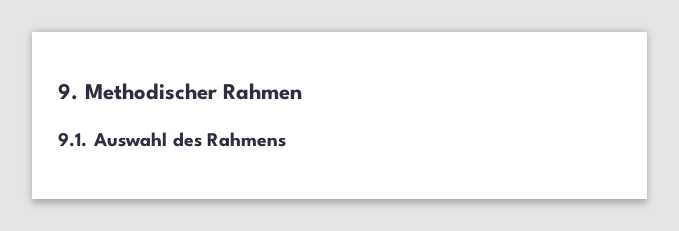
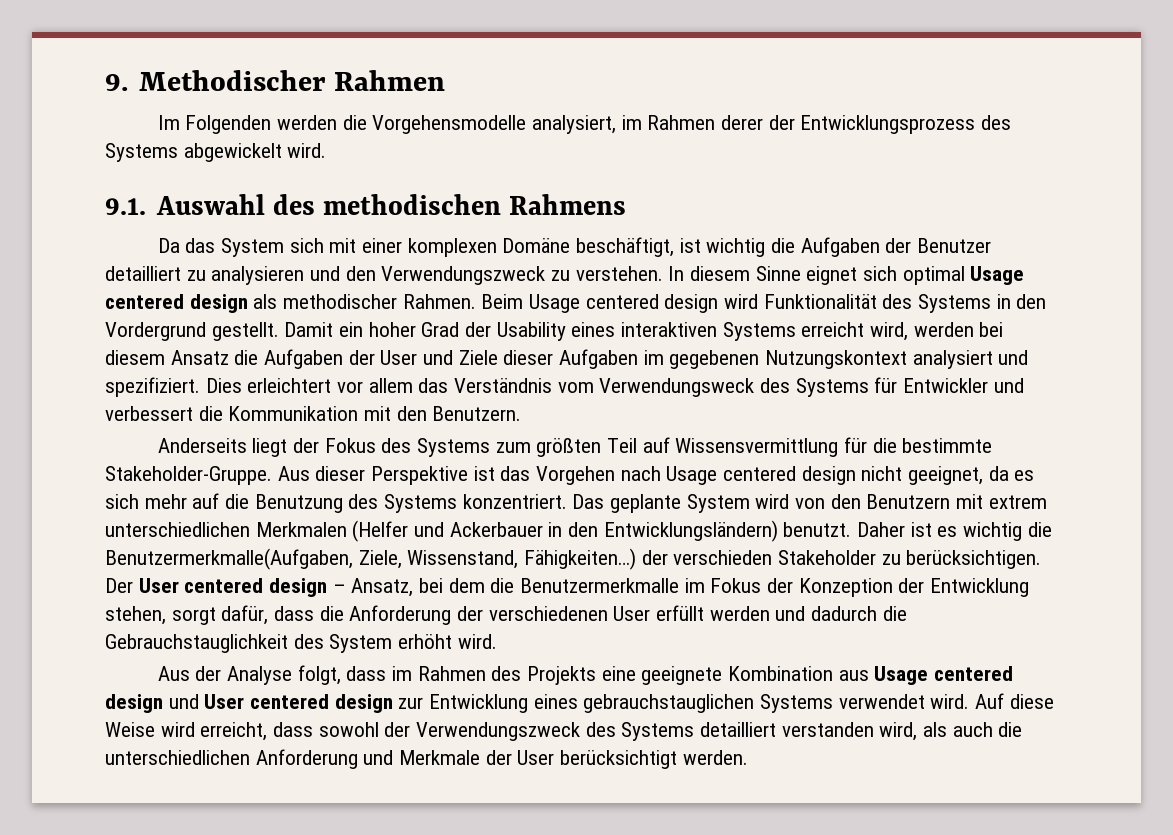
(303, 91) none -> [157,115,1011,134] [105,143,327,162] // Im Folgenden werden die Vorgehensmodelle analysiert, im Rahmen derer der Entwicklungsprozess des Systems abgewickelt wird.
(202, 139) none -> [322,194,501,215] methodischen
(286, 139) none -> [157,237,991,257] [105,266,1025,285] [105,294,1047,313] [105,322,1004,341] [105,349,1029,369] [105,377,1024,397] [105,406,522,421] [157,437,993,457] [105,466,1035,485] [105,493,1047,513] [105,520,1052,542] [105,548,1042,570] [105,578,1030,597] [105,605,907,625] [105,634,497,653] [157,665,1013,685] [105,693,1054,713] [105,722,1023,741] [105,749,748,769] // Da das System sich mit einer komplexen Domäne beschäftigt, ist wichtig die Aufgaben der Benutzer detailliert zu analysieren und den Verwendungszweck zu verstehen. In diesem Sinne eignet sich optimal Usage centered design als methodischer Rahmen. Beim Usage centered design wird Funktionalität des Systems in den Vordergrund gestellt. Damit ein hoher Grad der Usability eines interaktiven Systems erreicht wird, werden bei diesem Ansatz die Aufgaben der User und Ziele dieser Aufgaben im gegebenen Nutzungskontext analysiert und spezifiziert. Dies erleichtert vor allem das Verständnis vom Verwendungsweck des Systems für Entwickler und verbessert die Kommunikation mit den Benutzern. // Anderseits liegt der Fokus des Systems zum größten Teil auf Wissensvermittlung für die bestimmte Stakeholder-Gruppe. Aus dieser Perspektive ist das Vorgehen nach Usage centered design nicht geeignet, da es sich mehr auf die Benutzung des Systems konzentriert. Das geplante System wird von den Benutzern mit extrem unterschiedlichen Merkmalen (Helfer und Ackerbauer in den Entwicklungsländern) benutzt. Daher ist es wichtig die Benutzermerkmalle(Aufgaben, Ziele, Wissenstand, Fähigkeiten…) der verschieden Stakeholder zu berücksichtigen. Der User centered design – Ansatz, bei dem die Benutzermerkmalle im Fokus der Konzeption der Entwicklung stehen, sorgt dafür, dass die Anforderung der verschiedenen User erfüllt werden und dadurch die Gebrauchstauglichkeit des System erhöht wird. // Aus der Analyse folgt, dass im Rahmen des Projekts eine geeignete Kombination aus Usage centered design und User centered design zur Entwicklung eines gebrauchstauglichen Systems verwendet wird. Auf diese Weise wird erreicht, dass sowohl der Verwendungszweck des Systems detailliert verstanden wird, als auch die unterschiedlichen Anforderung und Merkmale der User berücksichtigt werden.

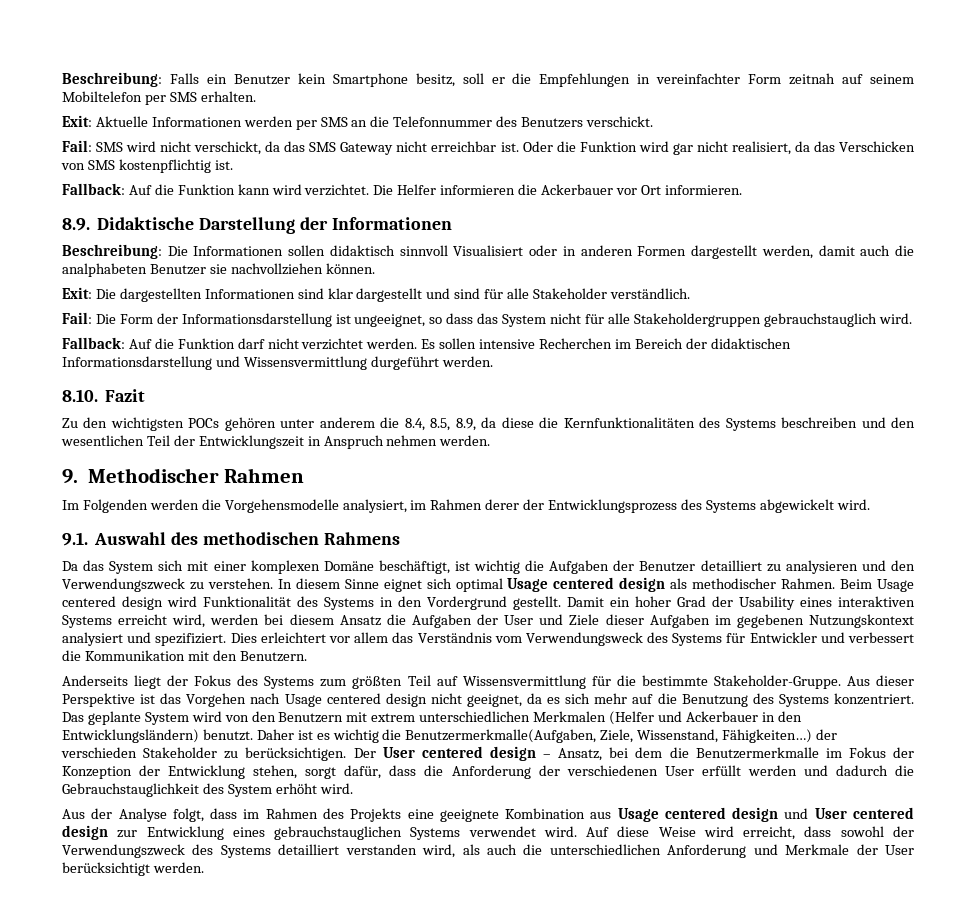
(105, 82) none -> [62,72,914,87] [62,91,256,105] [62,115,654,130] [62,140,915,155] [61,159,233,173] [62,183,742,196] [62,217,452,234] [62,244,915,259] [62,263,375,277] [62,287,690,302] [62,312,912,327] [62,337,791,350] [62,356,493,370] [62,389,146,402] [62,417,916,431] [61,435,491,449] Beschreibung: Falls ein Benutzer kein Smartphone besitz, soll er die Empfehlungen in vereinfachter Form zeitnah auf seinem Mobiltelefon per SMS erhalten. // Exit: Aktuelle Informationen werden per SMS an die Telefonnummer des Benutzers verschickt. // Fail: SMS wird nicht verschickt, da das SMS Gateway nicht erreichbar ist. Oder die Funktion wird gar nicht realisiert, da das Verschicken von SMS kostenpflichtig ist. // Fallback: Auf die Funktion kann wird verzichtet. Die Helfer informieren die Ackerbauer vor Ort informieren. // 8.9. Didaktische Darstellung der Informationen // Beschreibung: Die Informationen sollen didaktisch sinnvoll Visualisiert oder in anderen Formen dargestellt werden, damit auch die analphabeten Benutzer sie nachvollziehen können. // Exit: Die dargestellten Informationen sind klar dargestellt und sind für alle Stakeholder verständlich. // Fail: Die Form der Informationsdarstellung ist ungeeignet, so dass das System nicht für alle Stakeholdergruppen gebrauchstauglich wird. // Fallback: Auf die Funktion darf nicht verzichtet werden. Es sollen intensive Recherchen im Bereich der didaktischen Informationsdarstellung und Wissensvermittlung durgeführt werden. // 8.10. Fazit // Zu den wichtigsten POCs gehören unter anderem die 8.4, 8.5, 8.9, da diese die Kernfunktionalitäten des Systems beschreiben und den wesentlichen Teil der Entwicklungszeit in Anspruch nehmen werden. //

